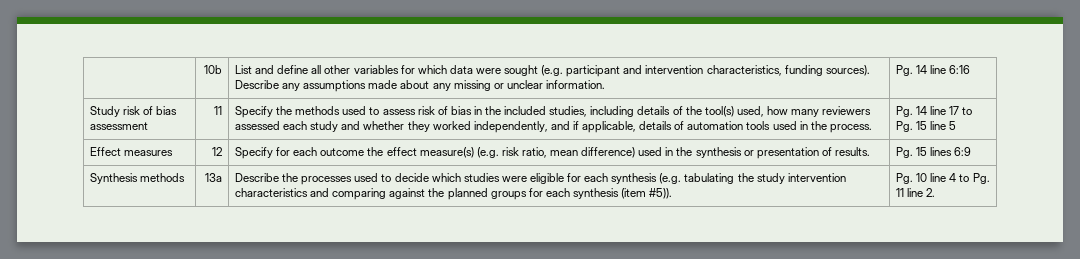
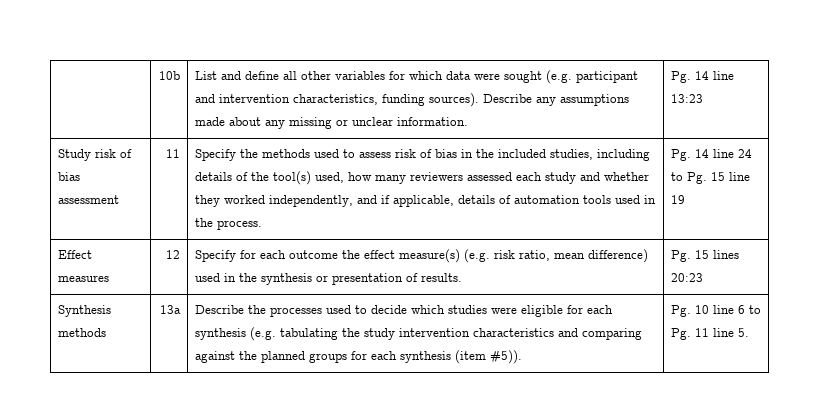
[949,65,971,74] 6:16 -> [670,94,703,103] 13:23
[949,106,960,115] 17 -> [737,149,752,158] 24
[949,121,957,130] 5 -> [670,195,685,204] 19
[954,147,972,156] 6:9 -> [670,273,703,282] 20:23
[949,173,957,182] 4 -> [737,305,745,314] 6
[926,188,936,197] 2. -> [737,328,749,337] 5.

